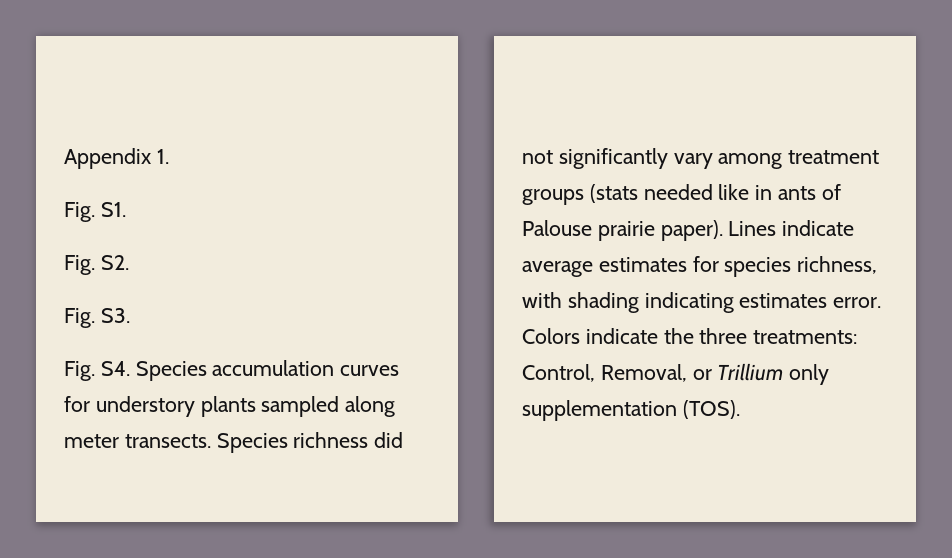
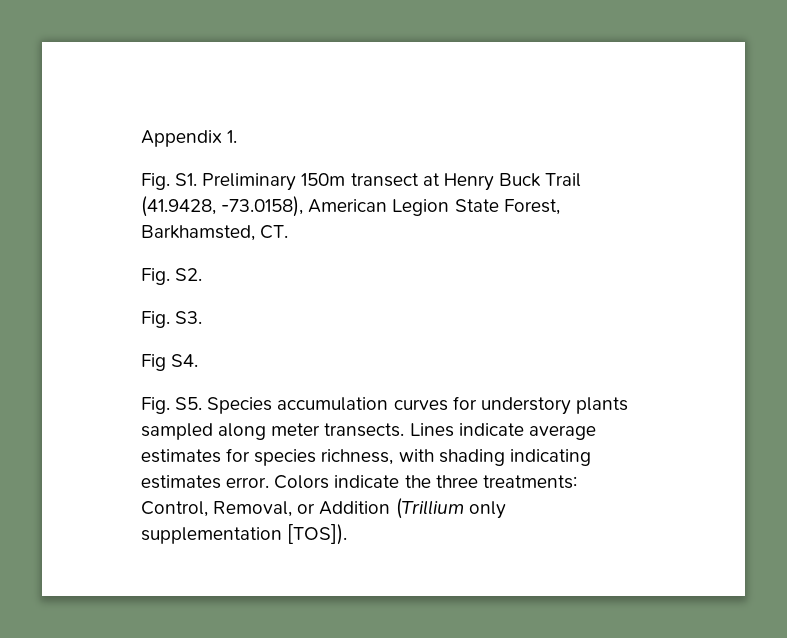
(126, 209) none -> [202,173,582,191] [141,196,560,217] [141,225,289,241] Preliminary 150m transect at Henry Buck Trail (41.9428, -73.0158), American Legion State Forest, Barkhamsted, CT.
[64,361,130,381] // Fig. S4. -> [141,354,199,371] [141,397,203,414] // Fig S4. // Fig. S5.
[216,432,404,453] [522,148,880,169] [522,184,841,205] [522,220,723,241] Species richness did not significantly vary among treatment groups (stats needed like in ants of Palouse prairie paper). -> (405, 430) none
[717,363,784,381] Trillium -> [319,498,464,519] Addition (Trillium
[682,400,740,419] (TOS). -> [287,524,348,545] [TOS]).

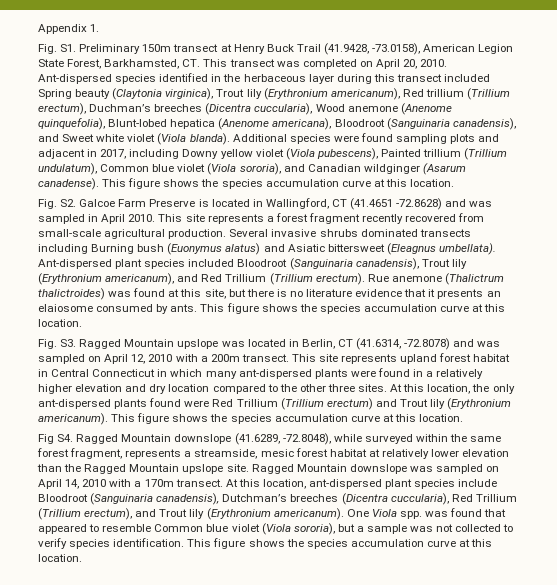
[141,268,203,285] [141,311,203,328] [141,354,199,371] [141,396,628,415] [141,423,596,440] [141,448,591,466] [141,475,577,489] [141,498,506,519] [141,524,348,545] // Fig. S2. // Fig. S3. // Fig S4. // Fig. S5. Species accumulation curves for understory plants sampled along meter transects. Lines indicate average estimates for species richness, with shading indicating estimates error. Colors indicate the three treatments: Control, Removal, or Addition (Trillium only supplementation [TOS]). -> [203,59,448,69] [38,73,491,84] [38,88,511,100] [38,103,452,115] [38,118,516,130] [38,133,500,145] [38,148,508,160] [38,163,466,175] [38,178,455,190] [38,198,493,210] [38,213,485,224] [38,229,471,239] [38,243,496,255] [38,258,467,270] [38,273,504,285] [38,288,501,300] [38,303,506,314] [38,319,82,327] [38,338,501,350] [38,353,511,364] [38,368,484,379] [38,384,515,394] [38,398,512,410] [38,413,464,425] [38,433,502,445] [37,448,510,459] [37,464,500,474] [38,479,498,489] [38,493,517,505] [38,508,507,520] [38,523,514,535] [38,538,493,549] [38,554,82,562] This transect was completed on April 20, 2010. Ant-dispersed species identified in the herbaceous layer during this transect included Spring beauty (Claytonia virginica), Trout lily (Erythronium americanum), Red trillium (Trillium erectum), Duchman’s breeches (Dicentra cuccularia), Wood anemone (Anenome quinquefolia), Blunt-lobed hepatica (Anenome americana), Bloodroot (Sanguinaria canadensis), and Sweet white violet (Viola blanda). Additional species were found sampling plots and adjacent in 2017, including Downy yellow violet (Viola pubescens), Painted trillium (Trillium undulatum), Common blue violet (Viola sororia), and Canadian wildginger (Asarum canadense). This figure shows the species accumulation curve at this location. // Fig. S2. Galcoe Farm Preserve is located in Wallingford, CT (41.4651 -72.8628) and was sampled in April 2010. This site represents a forest fragment recently recovered from small-scale agricultural production. Several invasive shrubs dominated transects including Burning bush (Euonymus alatus) and Asiatic bittersweet (Eleagnus umbellata). Ant-dispersed plant species included Bloodroot (Sanguinaria canadensis), Trout lily (Erythronium americanum), and Red Trillium (Trillium erectum). Rue anemone (Thalictrum thalictroides) was found at this site, but there is no literature evidence that it presents an elaiosome consumed by ants. This figure shows the species accumulation curve at this location. // Fig. S3. Ragged Mountain upslope was located in Berlin, CT (41.6314, -72.8078) and was sampled on April 12, 2010 with a 200m transect. This site represents upland forest habitat in Central Connecticut in which many ant-dispersed plants were found in a relatively higher elevation and dry location compared to the other three sites. At this location, the only ant-dispersed plants found were Red Trillium (Trillium erectum) and Trout lily (Erythronium americanum). This figure shows the species accumulation curve at this location. // Fig S4. Ragged Mountain downslope (41.6289, -72.8048), while surveyed within the same forest fragment, represents a streamside, mesic forest habitat at relatively lower elevation than the Ragged Mountain upslope site. Ragged Mountain downslope was sampled on April 14, 2010 with a 170m transect. At this location, ant-dispersed plant species include Bloodroot (Sanguinaria canadensis), Dutchman’s breeches (Dicentra cuccularia), Red Trillium (Trillium erectum), and Trout lily (Erythronium americanum). One Viola spp. was found that appeared to resemble Common blue violet (Viola sororia), but a sample was not collected to verify species identification. This figure shows the species accumulation curve at this location.

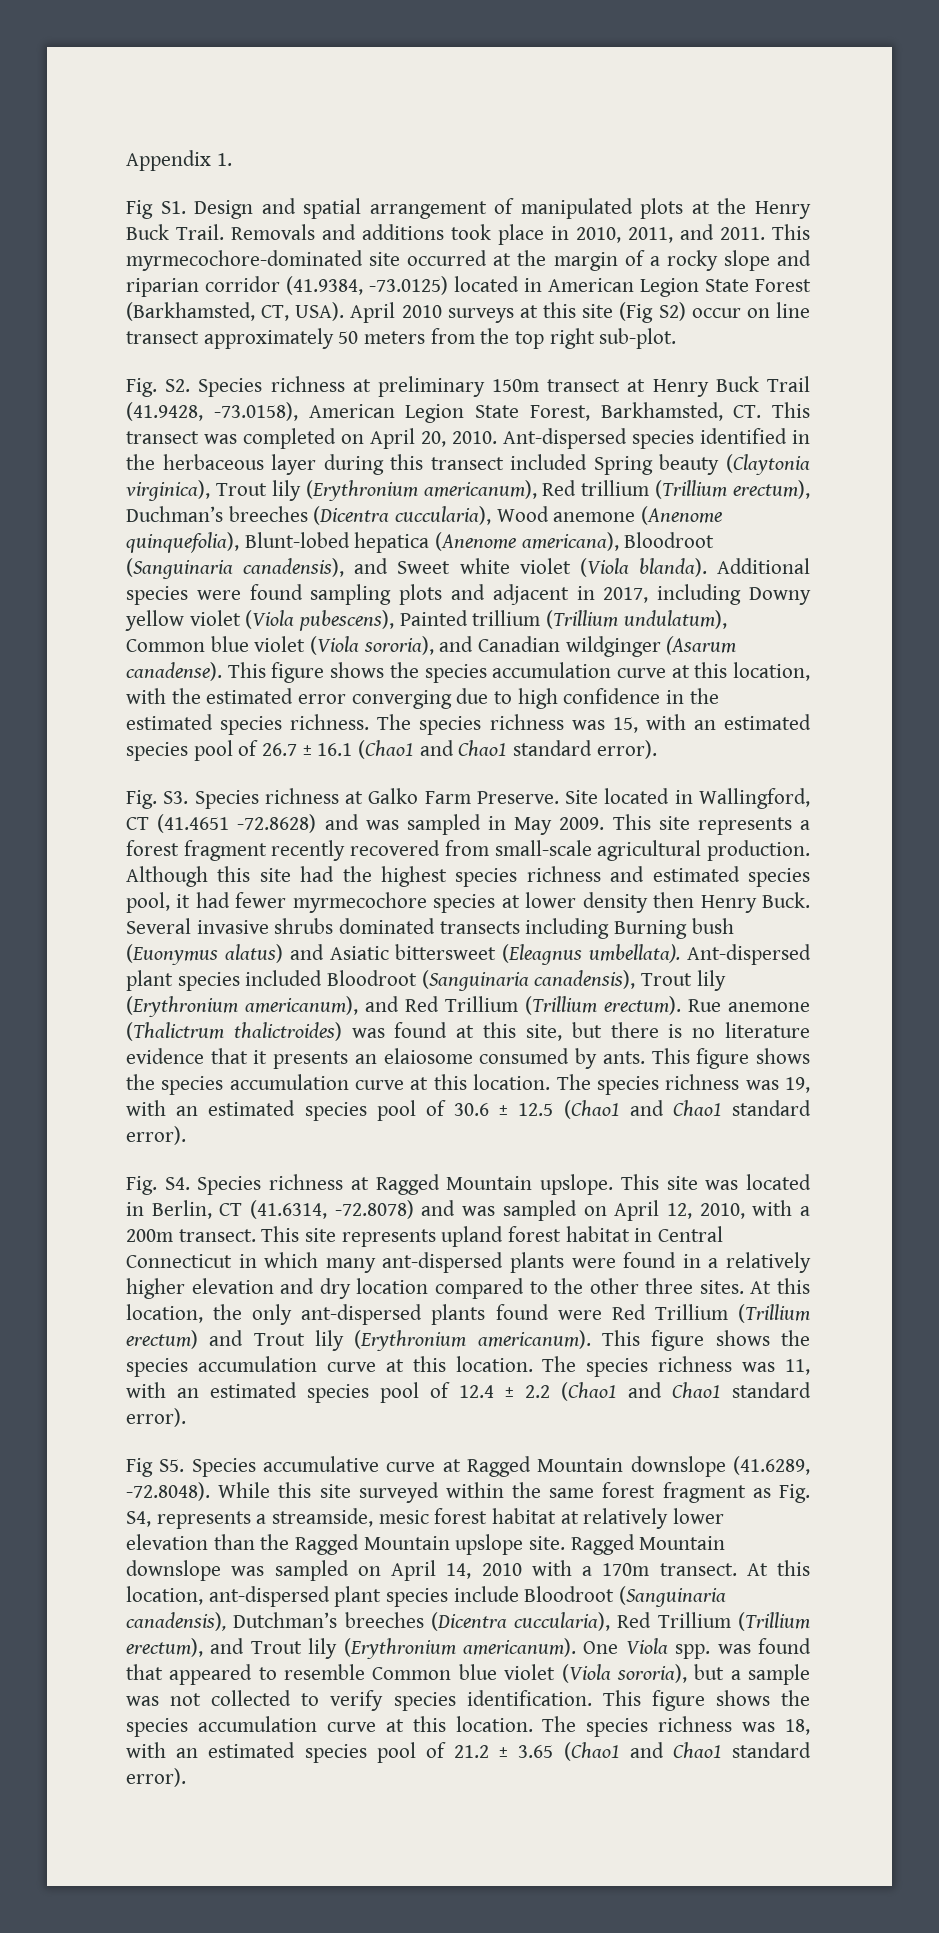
[38,44,141,54] Fig. S1. Preliminary -> [126,198,811,219] [126,224,810,245] [126,250,812,271] [126,276,811,297] [126,302,810,323] [126,328,677,349] [126,376,485,397] Fig S1. Design and spatial arrangement of manipulated plots at the Henry Buck Trail. Removals and additions took place in 2010, 2011, and 2011. This myrmecochore-dominated site occurred at the margin of a rocky slope and riparian corridor (41.9384, -73.0125) located in American Legion State Forest (Barkhamsted, CT, USA). April 2010 surveys at this site (Fig S2) occur on line transect approximately 50 meters from the top right sub-plot. // Fig. S2. Species richness at preliminary
[410,179,455,187] [38,199,209,209] location. // Fig. S2. Galcoe Farm Preserve is -> [733,662,810,681] [126,688,719,709] [126,714,812,735] [126,740,657,761] [126,788,599,809] location, with the estimated error converging due to high confidence in the estimated species richness. The species richness was 15, with an estimated species pool of 26.7 ± 16.1 (Chao1 and Chao1 standard error). // Fig. S3. Species richness at Galko Farm Preserve. Site
[101,214,156,224] April 2010. -> [514,817,605,835] May 2009.
(227, 234) none -> [126,866,810,887] [126,892,811,913] Although this site had the highest species richness and estimated species pool, it had fewer myrmecochore species at lower density then Henry Buck.
[38,339,219,349] // Fig. S3. Ragged Mountain upslope -> [556,1074,811,1095] [126,1100,811,1121] [126,1126,186,1145] [126,1174,698,1195] The species richness was 19, with an estimated species pool of 30.6 ± 12.5 (Chao1 and Chao1 standard error). // Fig. S4. Species richness at Ragged Mountain upslope. This site
[148,354,173,362] 2010 -> [699,1203,745,1219] 2010,
[38,433,362,445] // Fig S4. Ragged Mountain downslope (41.6289, -72.8048), while -> [542,1356,810,1377] [126,1382,811,1403] [126,1408,186,1427] [126,1456,810,1477] [126,1482,351,1501] The species richness was 11, with an estimated species pool of 12.4 ± 2.2 (Chao1 and Chao1 standard error). // Fig S5. Species accumulative curve at Ragged Mountain downslope (41.6289, -72.8048). While this site
[70,448,123,459] fragment, -> [662,1482,810,1503] [126,1511,151,1527] fragment as Fig. S4,
(82, 558) none -> [542,1716,810,1737] [126,1742,811,1763] [126,1768,186,1787] The species richness was 18, with an estimated species pool of 21.2 ± 3.65 (Chao1 and Chao1 standard error).

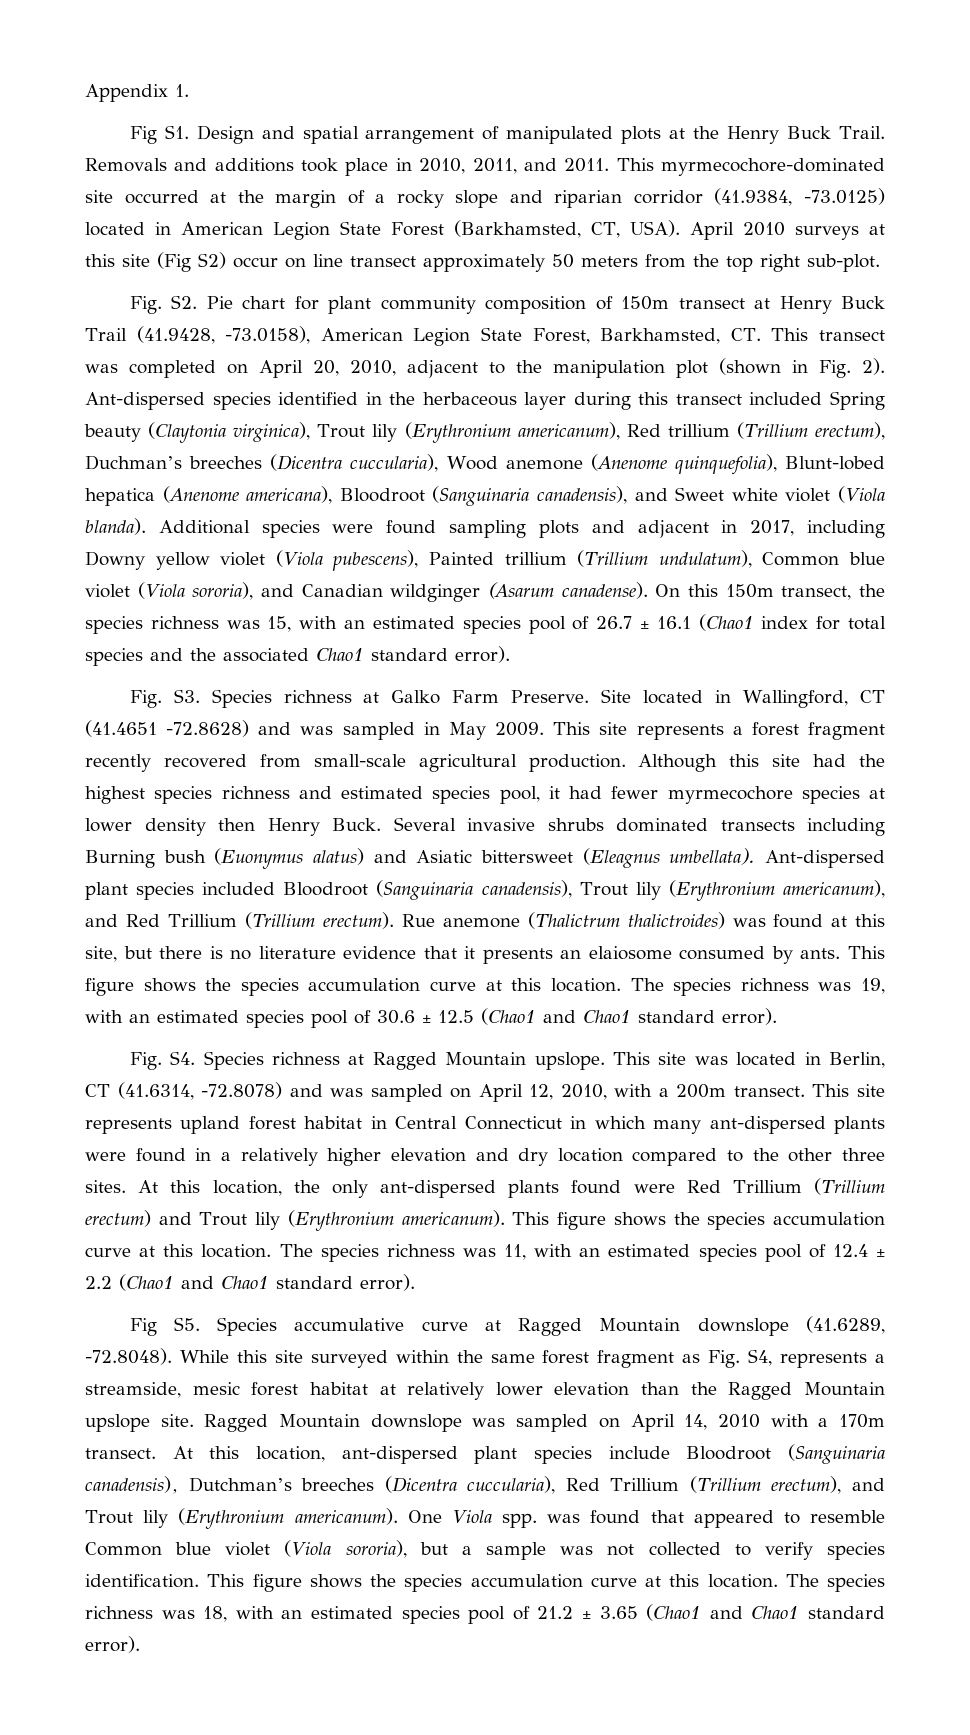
[198,376,485,397] Species richness at preliminary -> [206,296,613,314] Pie chart for plant community composition of
[452,431,497,444] 2010. -> [350,358,885,378] 2010, adjacent to the manipulation plot (shown in Fig. 2).
[227,662,810,683] [126,688,719,709] [126,714,412,735] This figure shows the species accumulation curve at this location, with the estimated error converging due to high confidence in the estimated species richness. The -> [655,584,885,600] On this 150m transect, the
[419,740,454,756] and -> [761,616,886,630] [85,648,309,666] index for total species and the associated

